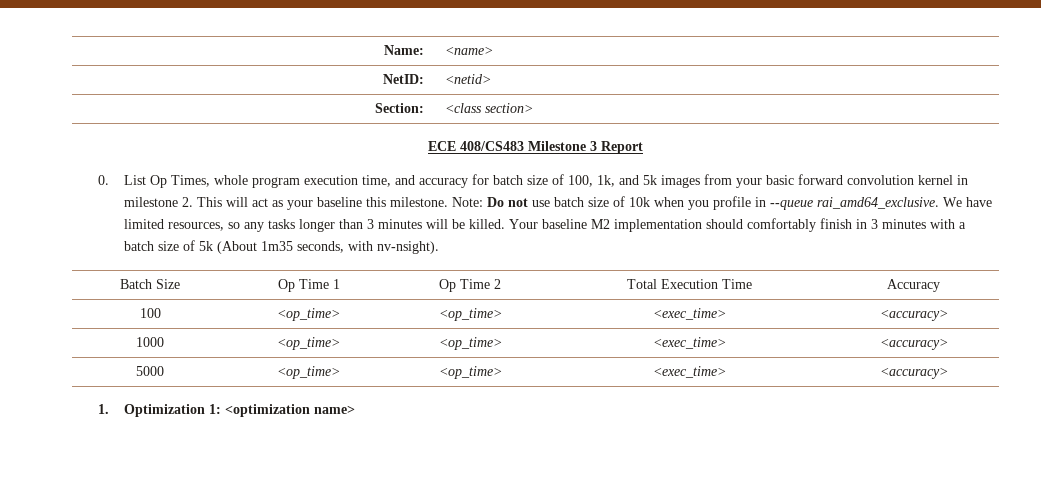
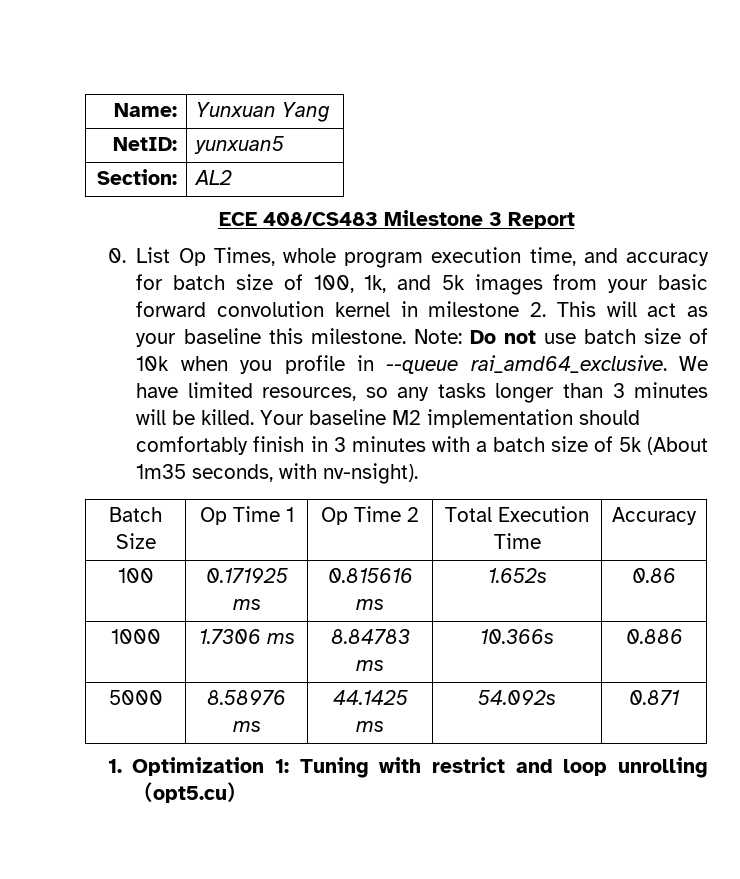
[444,46,493,55] <name> -> [196,102,331,122] Yunxuan Yang
[444,74,491,84] <netid> -> [194,136,285,154] yunxuan5
[444,103,533,113] <class section> -> [194,170,233,185] AL2
[277,308,340,321] [438,308,502,321] [653,308,727,320] [879,309,948,321] [136,337,164,347] [277,337,340,350] [438,337,502,350] [653,337,727,349] [879,338,948,350] [136,366,164,376] [277,366,340,379] [438,366,502,379] [653,366,727,378] [879,367,948,379] [98,404,356,417] <op_time> | <op_time> | <exec_time> | <accuracy> // 1000 | <op_time> | <op_time> | <exec_time> | <accuracy> // 5000 | <op_time> | <op_time> | <exec_time> | <accuracy> // 1. Optimization 1: <optimization name> -> [205,568,288,583] [232,599,261,610] [327,568,413,583] [356,599,384,610] [487,568,547,583] [632,568,676,583] [110,629,161,644] [198,629,295,644] [330,629,410,644] [356,660,384,671] [480,629,554,644] [625,629,683,644] [108,690,163,705] [207,690,286,705] [232,721,261,732] [332,690,408,705] [356,721,384,732] [478,690,556,705] [629,690,680,705] [108,757,708,778] [132,782,249,803] 0.171925 ms | 0.815616 ms | 1.652s | 0.86 // 1000 | 1.7306 ms | 8.84783 ms | 10.366s | 0.886 // 5000 | 8.58976 ms | 44.1425 ms | 54.092s | 0.871 // 1. Optimization 1: Tuning with restrict and loop unrolling（opt5.cu）

